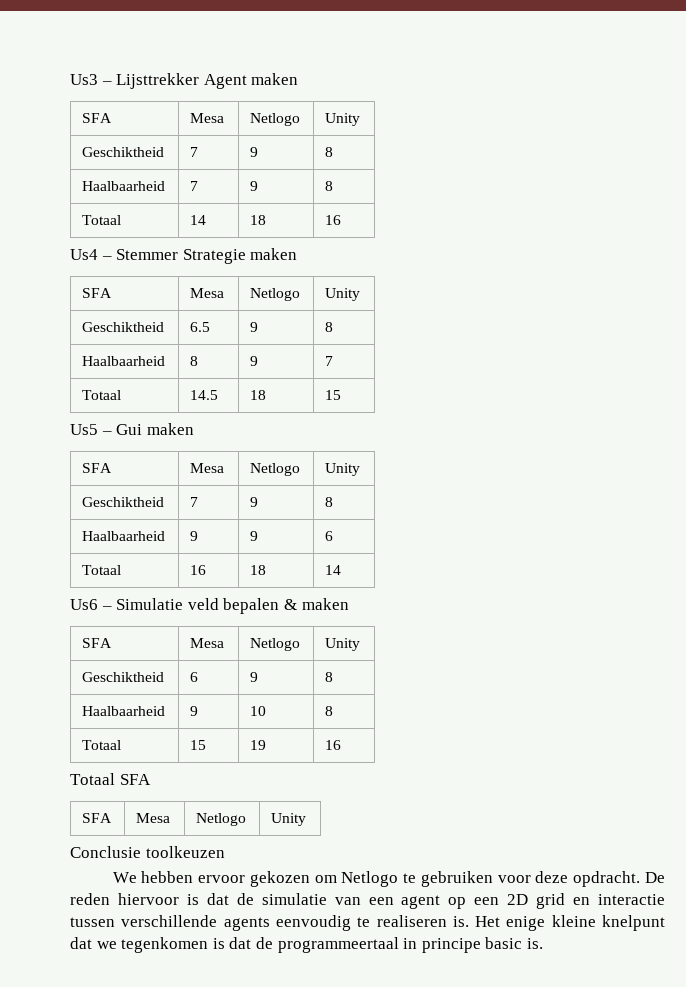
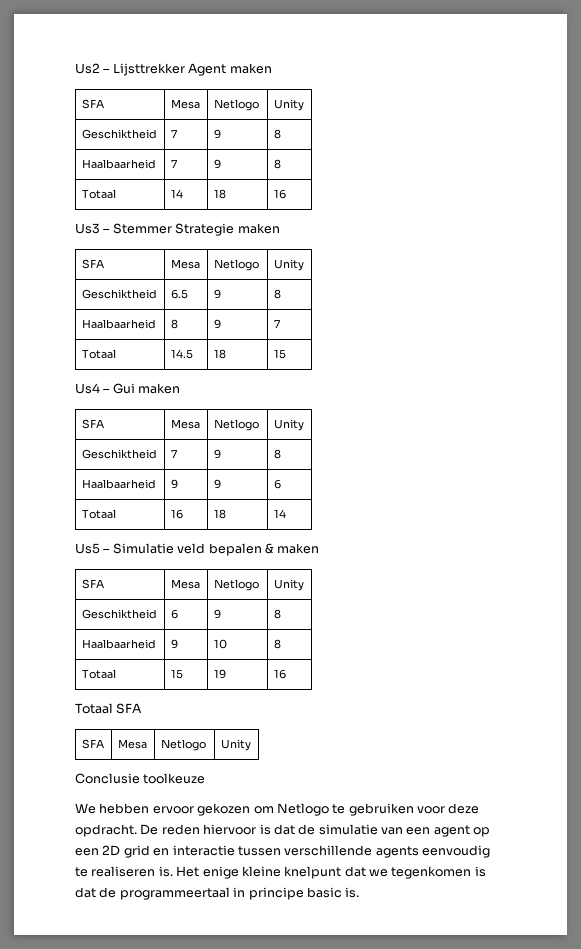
[70,74,98,85] Us3 -> [75,63,100,74] Us2
[70,249,98,260] Us4 -> [75,223,100,234] Us3
[70,424,98,435] Us5 -> [75,383,100,394] Us4
[70,599,98,610] Us6 -> [75,543,100,554] Us5
[145,846,225,858] toolkeuzen -> [143,773,206,784] toolkeuze

